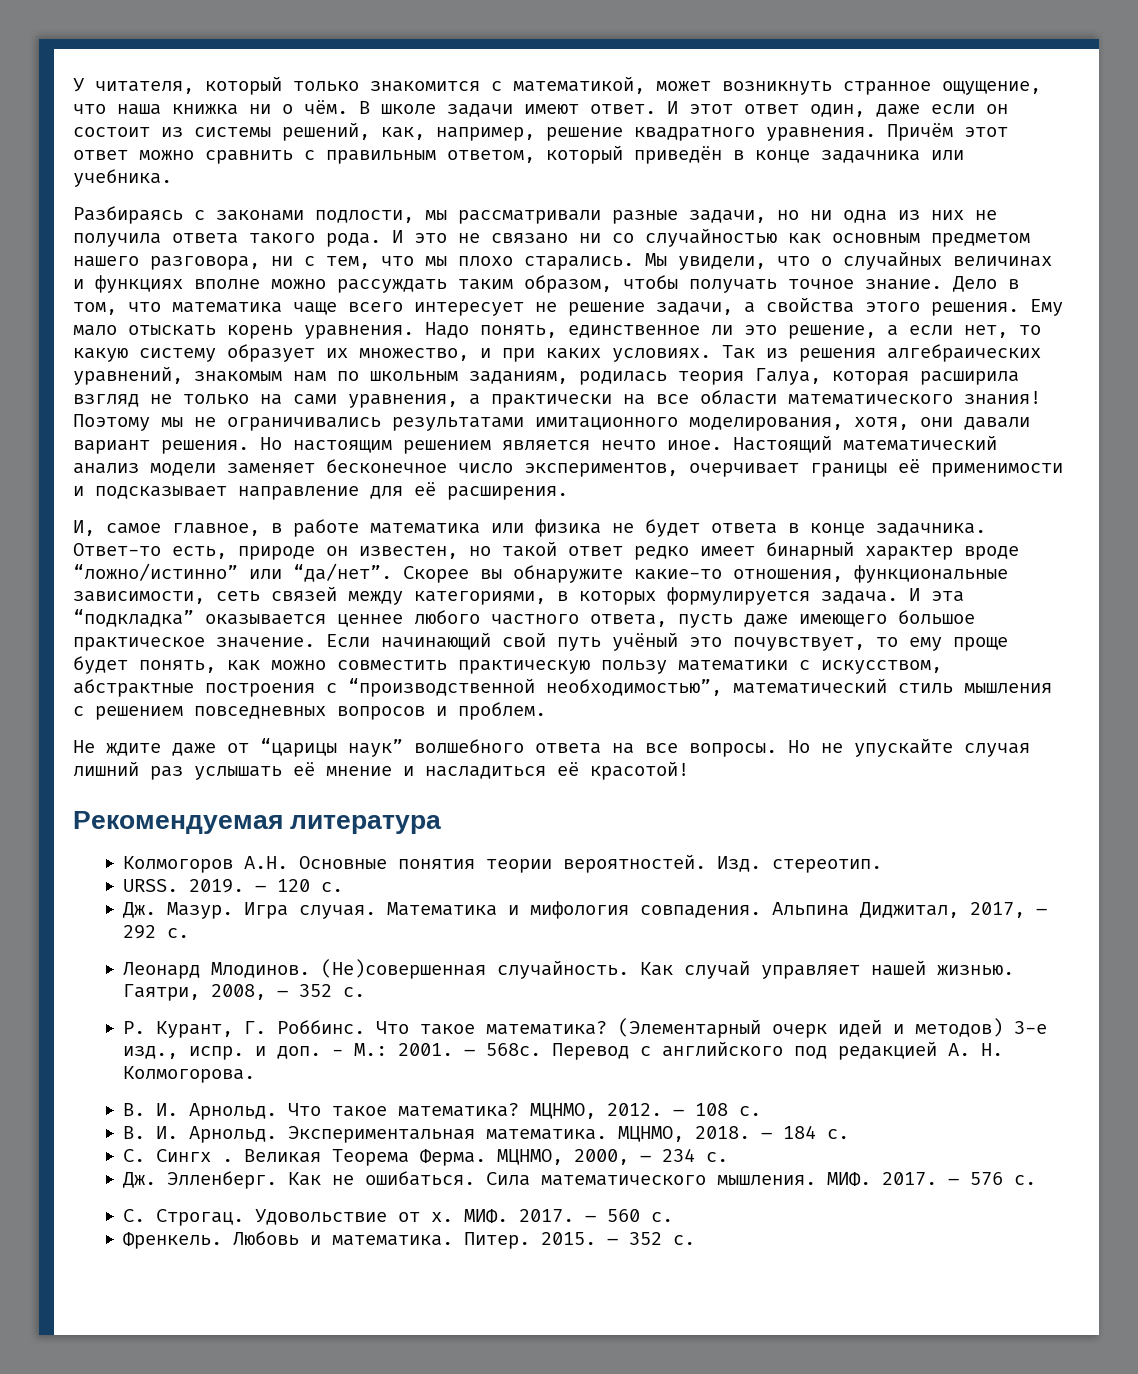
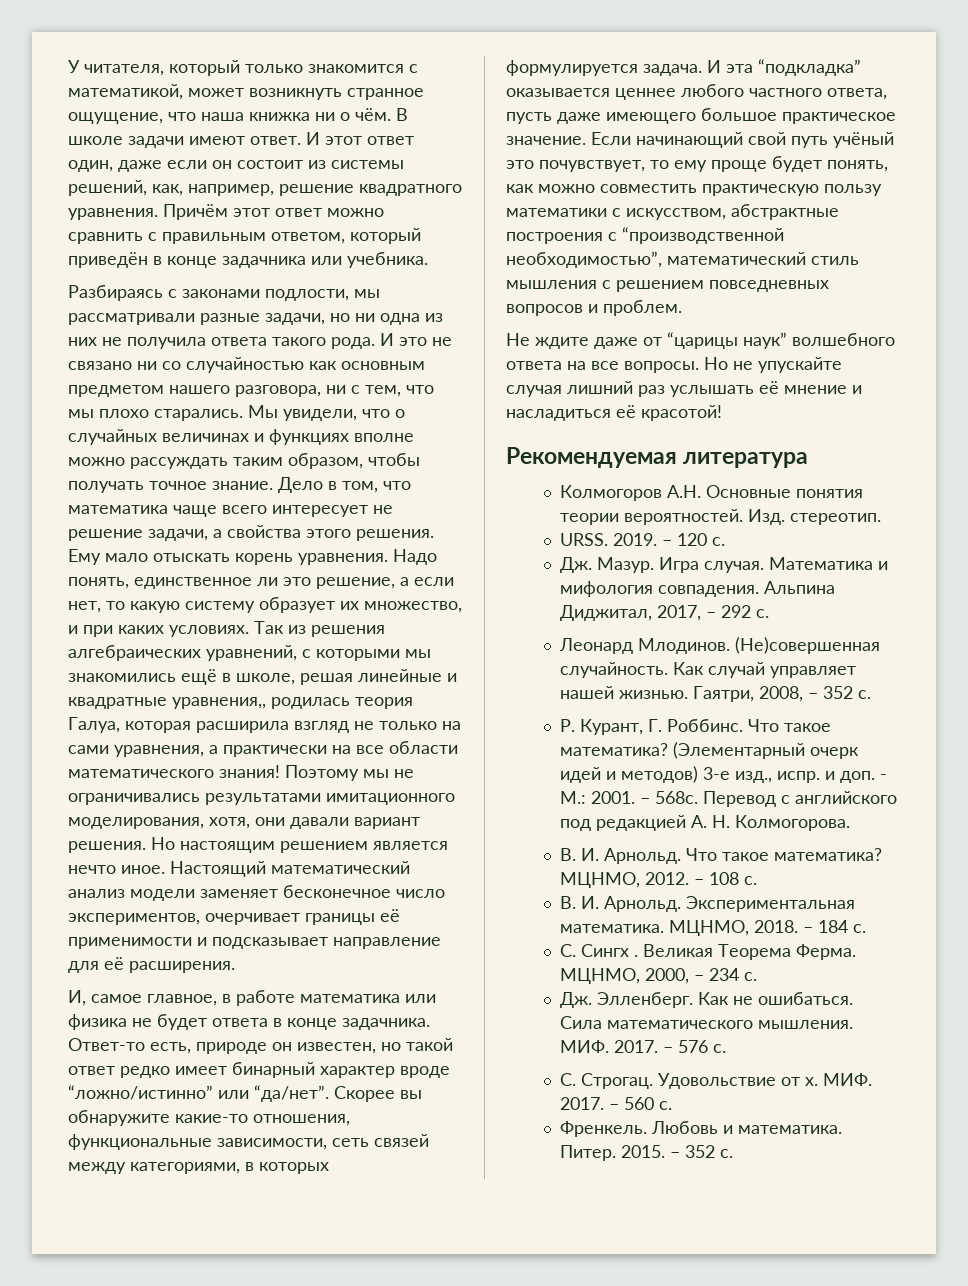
[194,371,568,384] знакомым нам по школьным заданиям, -> [302,649,431,661] [68,669,457,685] [68,697,266,709] с которыми мы знакомились ещё в школе, решая линейные и квадратные уравнения,,

